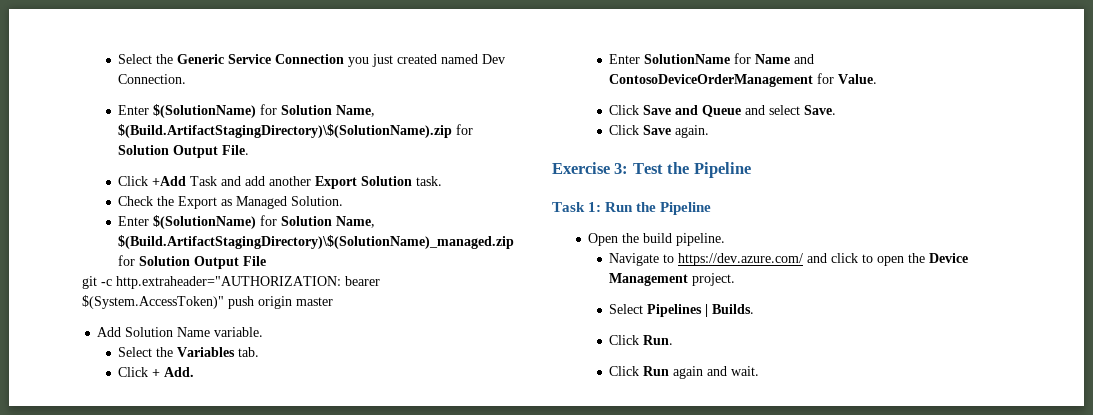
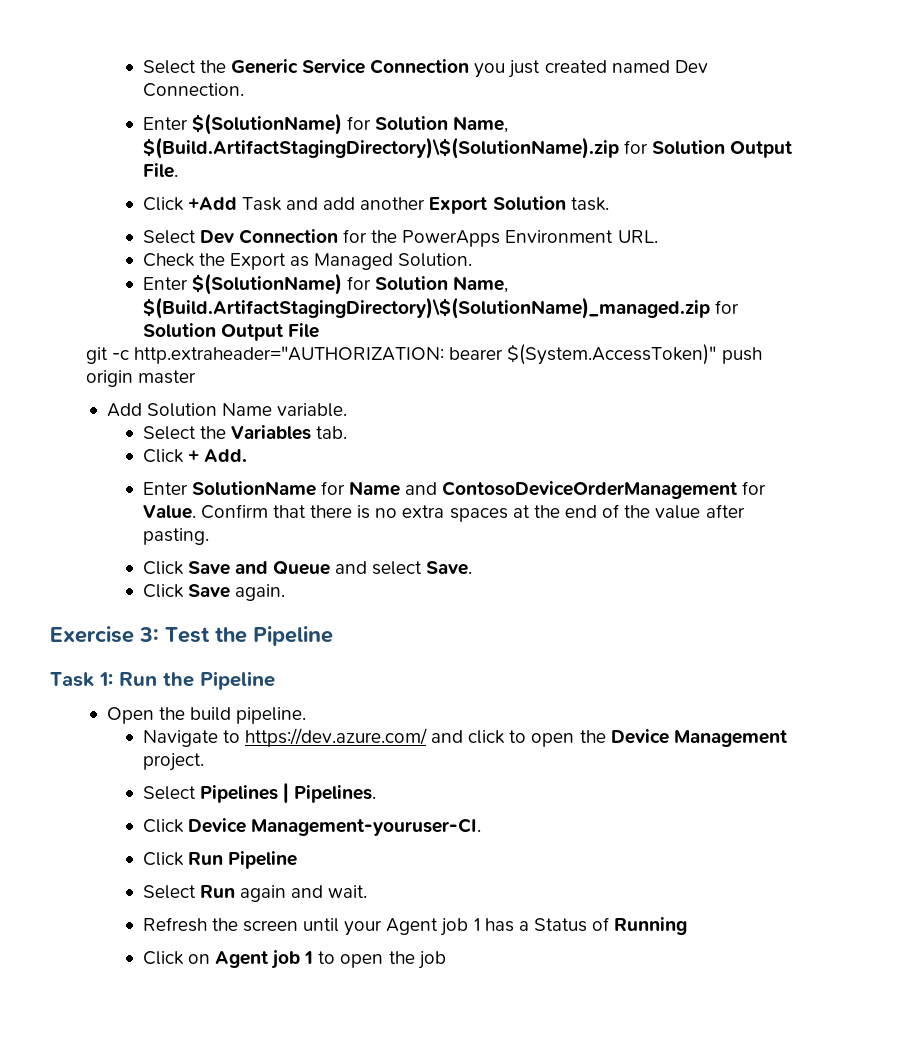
(443, 181) none -> [142,229,658,247] // Select Dev Connection for the PowerApps Environment URL.
(878, 79) none -> [200,504,745,522] [142,528,209,545] Confirm that there is no extra spaces at the end of the value after pasting.
[712,304,755,314] [609,335,674,345] Builds. // Click Run. -> [294,785,377,803] [142,818,481,836] Pipelines. // Click Device Management-youruser-CI.
(670, 371) none -> [227,851,297,869] [142,885,235,899] Pipeline // Select Run
(760, 371) none -> [142,917,688,936] [142,950,446,969] // Refresh the screen until your Agent job 1 has a Status of Running // Click on Agent job 1 to open the job

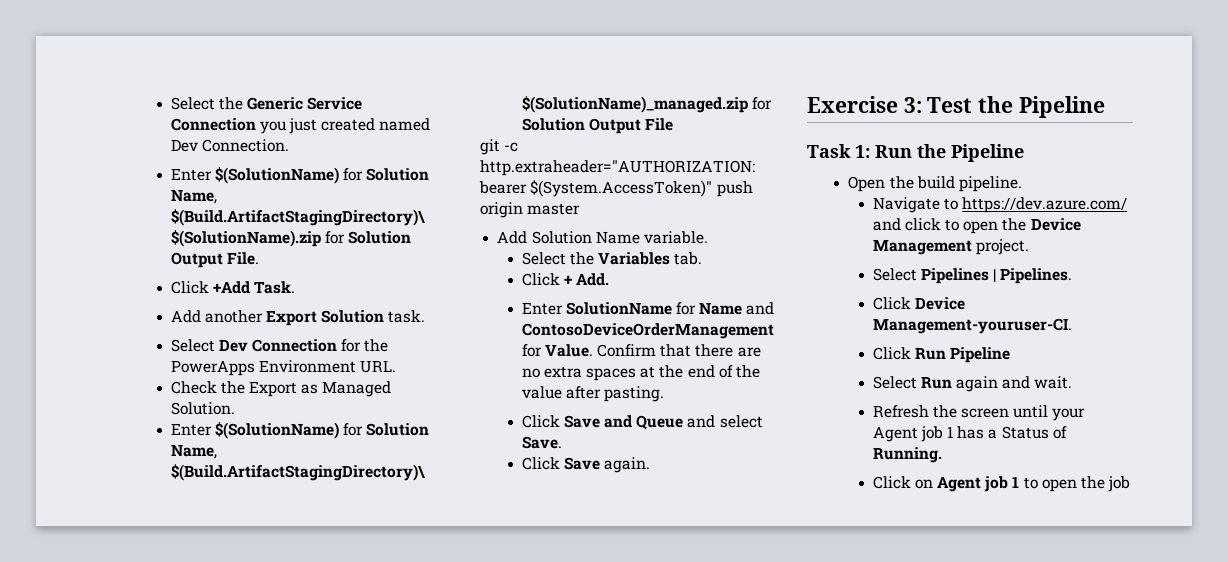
[241,197,356,211] Task and add -> [253,281,295,294] [170,310,201,323] Task. // Add
[357,505,371,519] is -> [737,347,761,357] are
[614,917,688,935] Running -> [872,447,942,463] Running.

